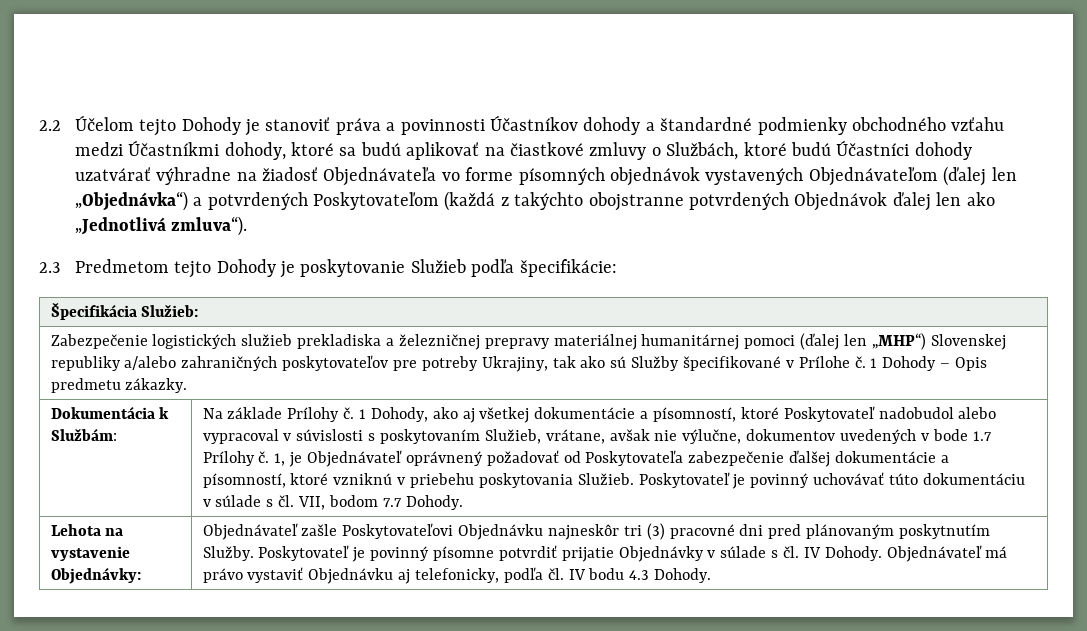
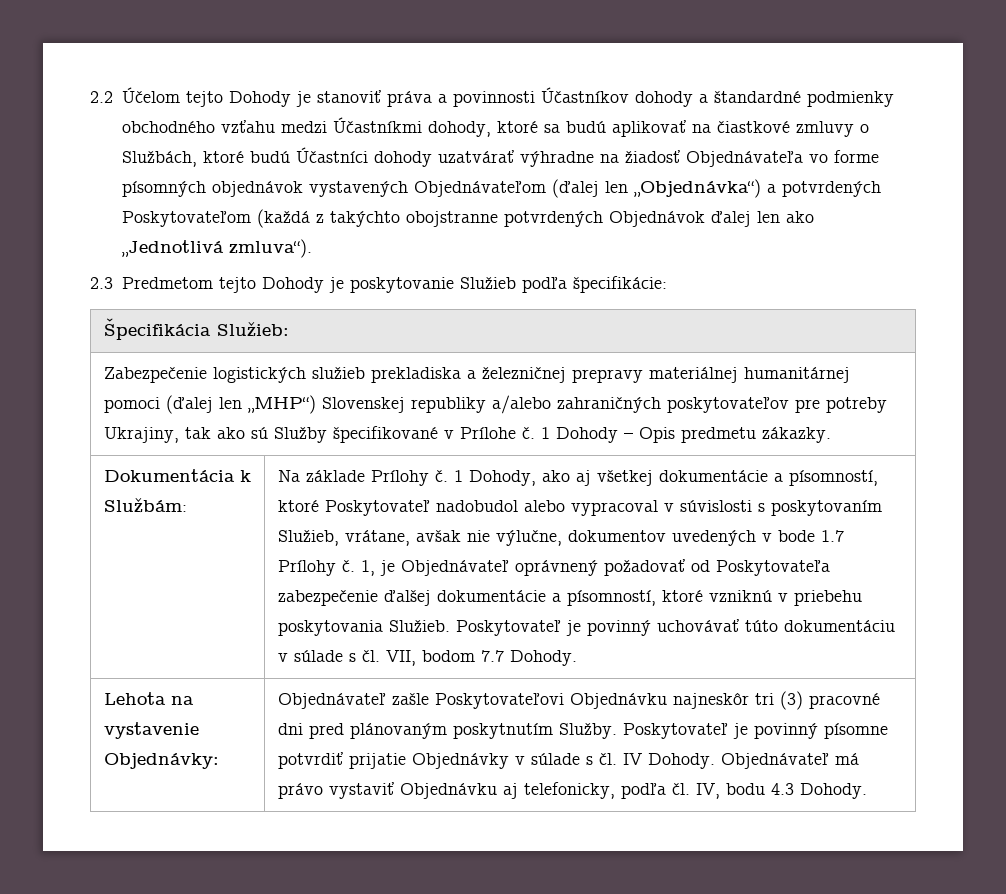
[568,569,586,580] IV -> [695,783,720,799] IV,

